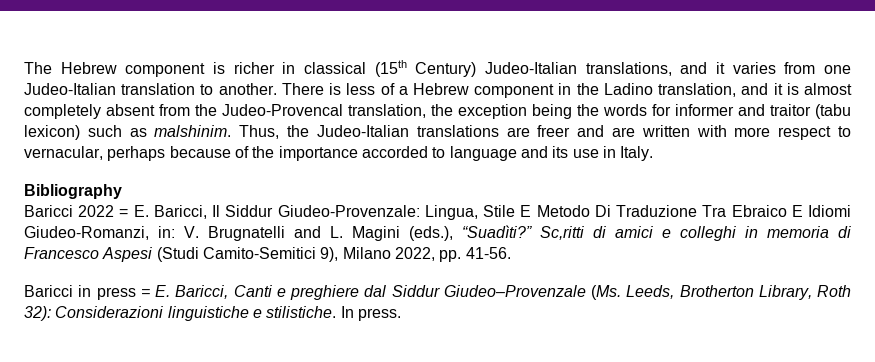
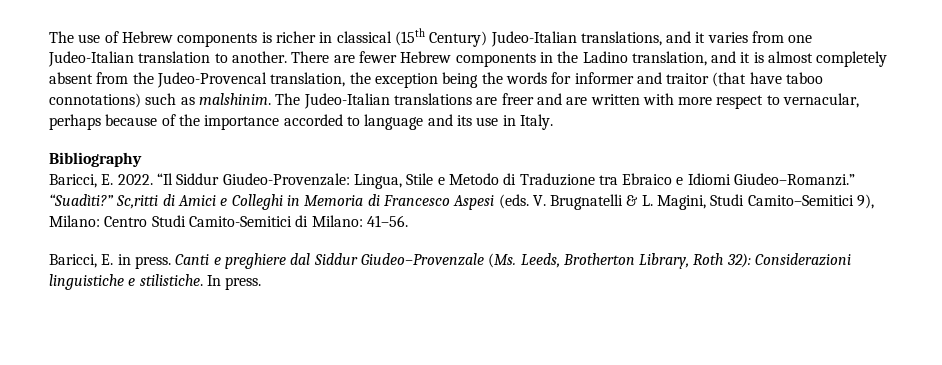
[24,62,206,77] The Hebrew component -> [49,31,258,47] The use of Hebrew components
[329,83,555,98] is less of a Hebrew component -> [333,51,536,67] are fewer Hebrew components
[815,104,851,119] [24,125,80,140] (tabu lexicon) -> [712,72,824,87] [49,93,141,108] (that have taboo connotations)
[239,125,310,139] Thus, the -> [275,93,301,105] The
[24,205,852,220] [24,225,851,241] [24,247,511,262] [24,285,229,300] Baricci 2022 = E. Baricci, Il Siddur Giudeo-Provenzale: Lingua, Stile E Metodo Di Traduzione Tra Ebraico E Idiomi Giudeo-Romanzi, in: V. Brugnatelli and L. Magini (eds.), “Suadìti?” Sc,ritti di amici e colleghi in memoria di Francesco Aspesi (Studi Camito-Semitici 9), Milano 2022, pp. 41-56. // Baricci in press = E. Baricci, -> [49,173,856,189] [49,194,875,210] [49,215,408,227] [49,254,171,269] Baricci, E. 2022. “Il Siddur Giudeo-Provenzale: Lingua, Stile e Metodo di Traduzione tra Ebraico e Idiomi Giudeo–Romanzi.” “Suadìti?” Sc,ritti di Amici e Colleghi in Memoria di Francesco Aspesi (eds. V. Brugnatelli & L. Magini, Studi Camito–Semitici 9), Milano: Centro Studi Camito-Semitici di Milano: 41–56. // Baricci, E. in press.

